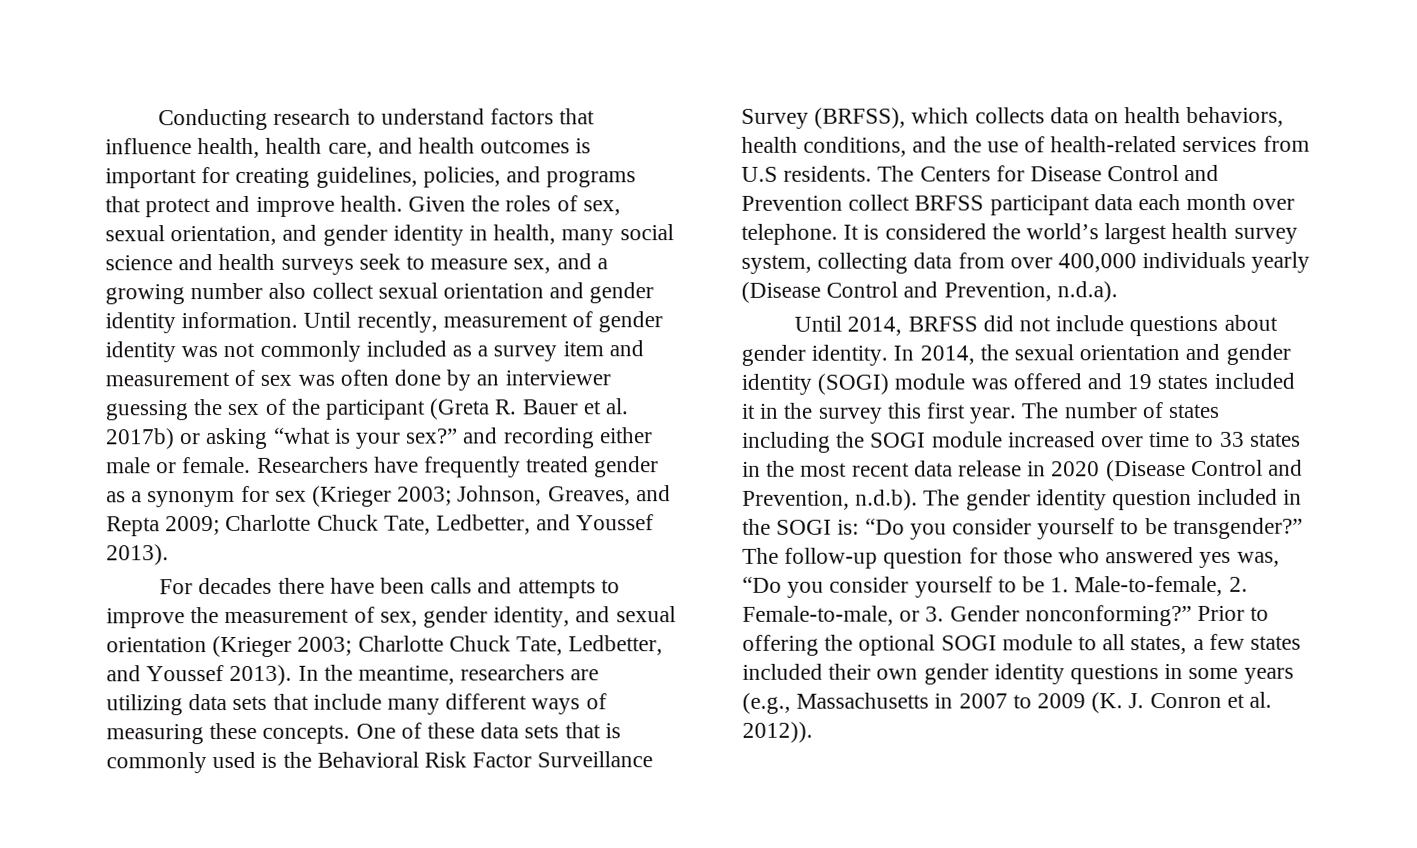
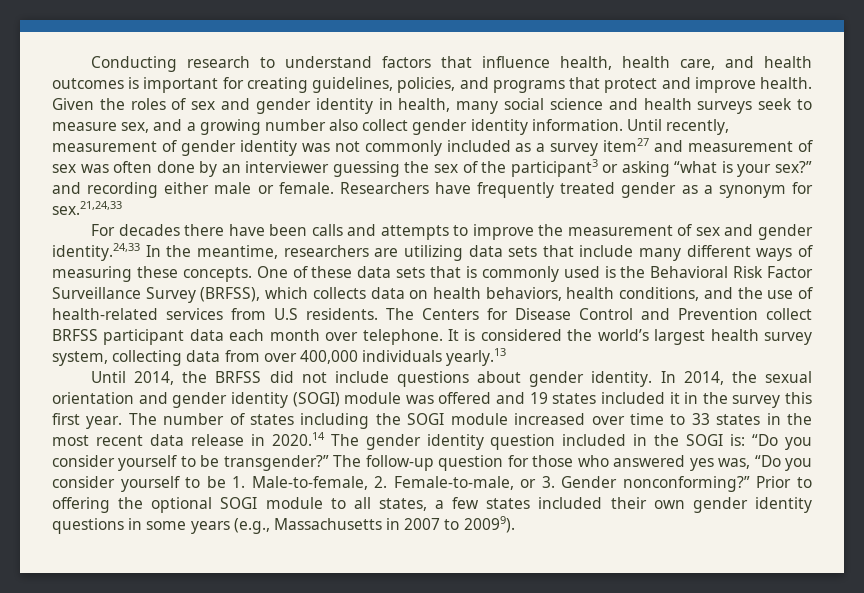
[582,200,621,216] [105,225,278,246] sex, sexual orientation, -> [191,101,216,110] sex
[377,282,585,299] sexual orientation and -> (409, 125) none
[562,341,604,357] item -> [603,138,650,152] item27
[325,398,629,420] [106,428,175,450] participant (Greta R. Bauer et al. 2017b) -> [510,159,598,177] participant3
[274,485,671,507] [106,514,655,537] [106,544,169,566] sex (Krieger 2003; Johnson, Greaves, and Repta 2009; Charlotte Chuck Tate, Ledbetter, and Youssef 2013). -> [52,201,122,215] sex.21,24,33
[379,606,676,628] [106,635,664,658] [106,664,293,687] sex, gender identity, and sexual orientation (Krieger 2003; Charlotte Chuck Tate, Ledbetter, and Youssef 2013). -> [695,224,813,240] [52,243,140,261] sex and gender identity.24,33
[1251,251,1311,273] [741,281,1118,303] yearly (Disease Control and Prevention, n.d.a). -> [446,348,507,366] yearly.13
(903, 326) none -> [182,371,208,383] the
[1051,459,1304,482] [742,489,919,511] 2020 (Disease Control and Prevention, n.d.b). -> [271,432,325,446] 2020.14
[1037,691,1273,714] [742,721,813,743] 2009 (K. J. Conron et al. 2012)). -> [463,516,515,533] 20099).

